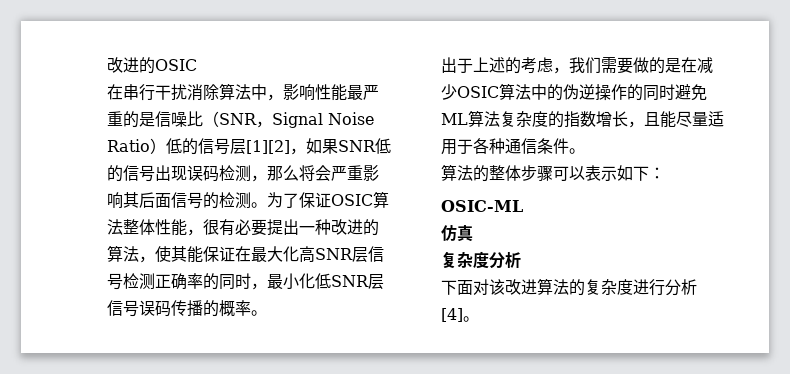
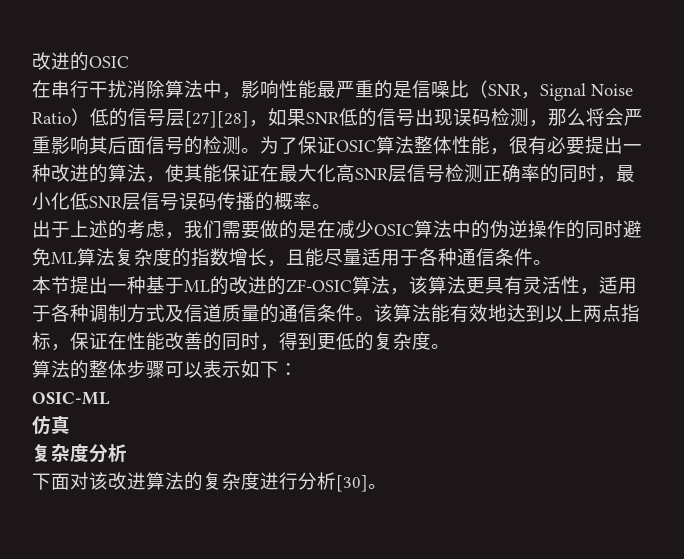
[246,140,290,154] [1][2] -> [185,111,249,128] [27][28]
(585, 151) none -> [32,276,637,295] [32,304,640,323] [32,332,450,351] // 本节提出一种基于ML的改进的ZF-OSIC算法，该算法更具有灵活性，适用于各种调制方式及信道质量的通信条件。该算法能有效地达到以上两点指标，保证在性能改善的同时，得到更低的复杂度。
[441,308,463,322] [4] -> [336,475,368,492] [30]

